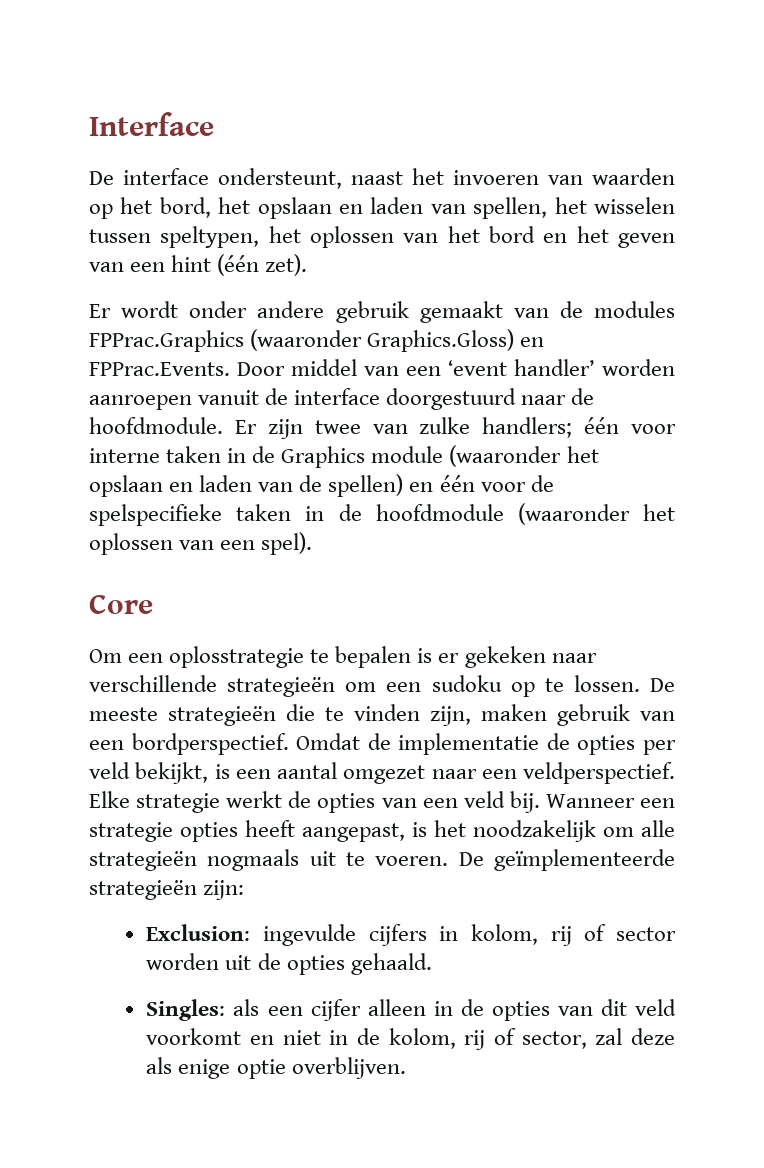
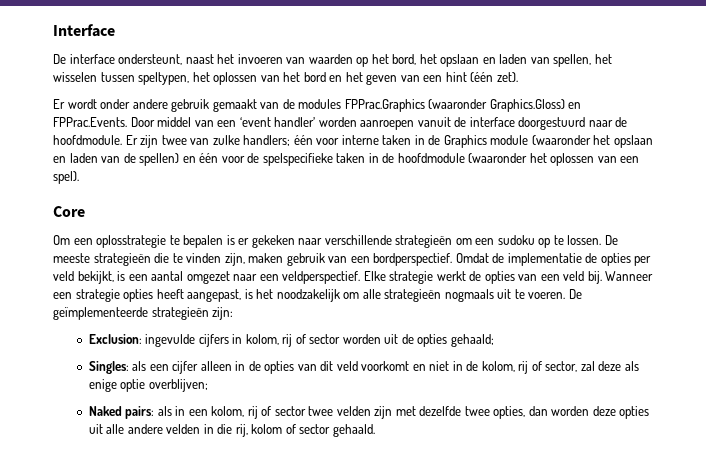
[350,953,432,975] gehaald. -> [450,334,494,347] gehaald;
[291,1057,406,1079] overblijven. -> [148,379,208,392] [88,406,650,419] [88,424,375,437] overblijven; // Naked pairs: als in een kolom, rij of sector twee velden zijn met dezelfde twee opties, dan worden deze opties uit alle andere velden in die rij, kolom of sector gehaald.

